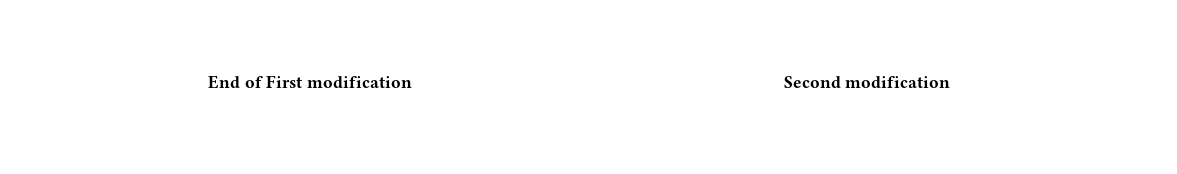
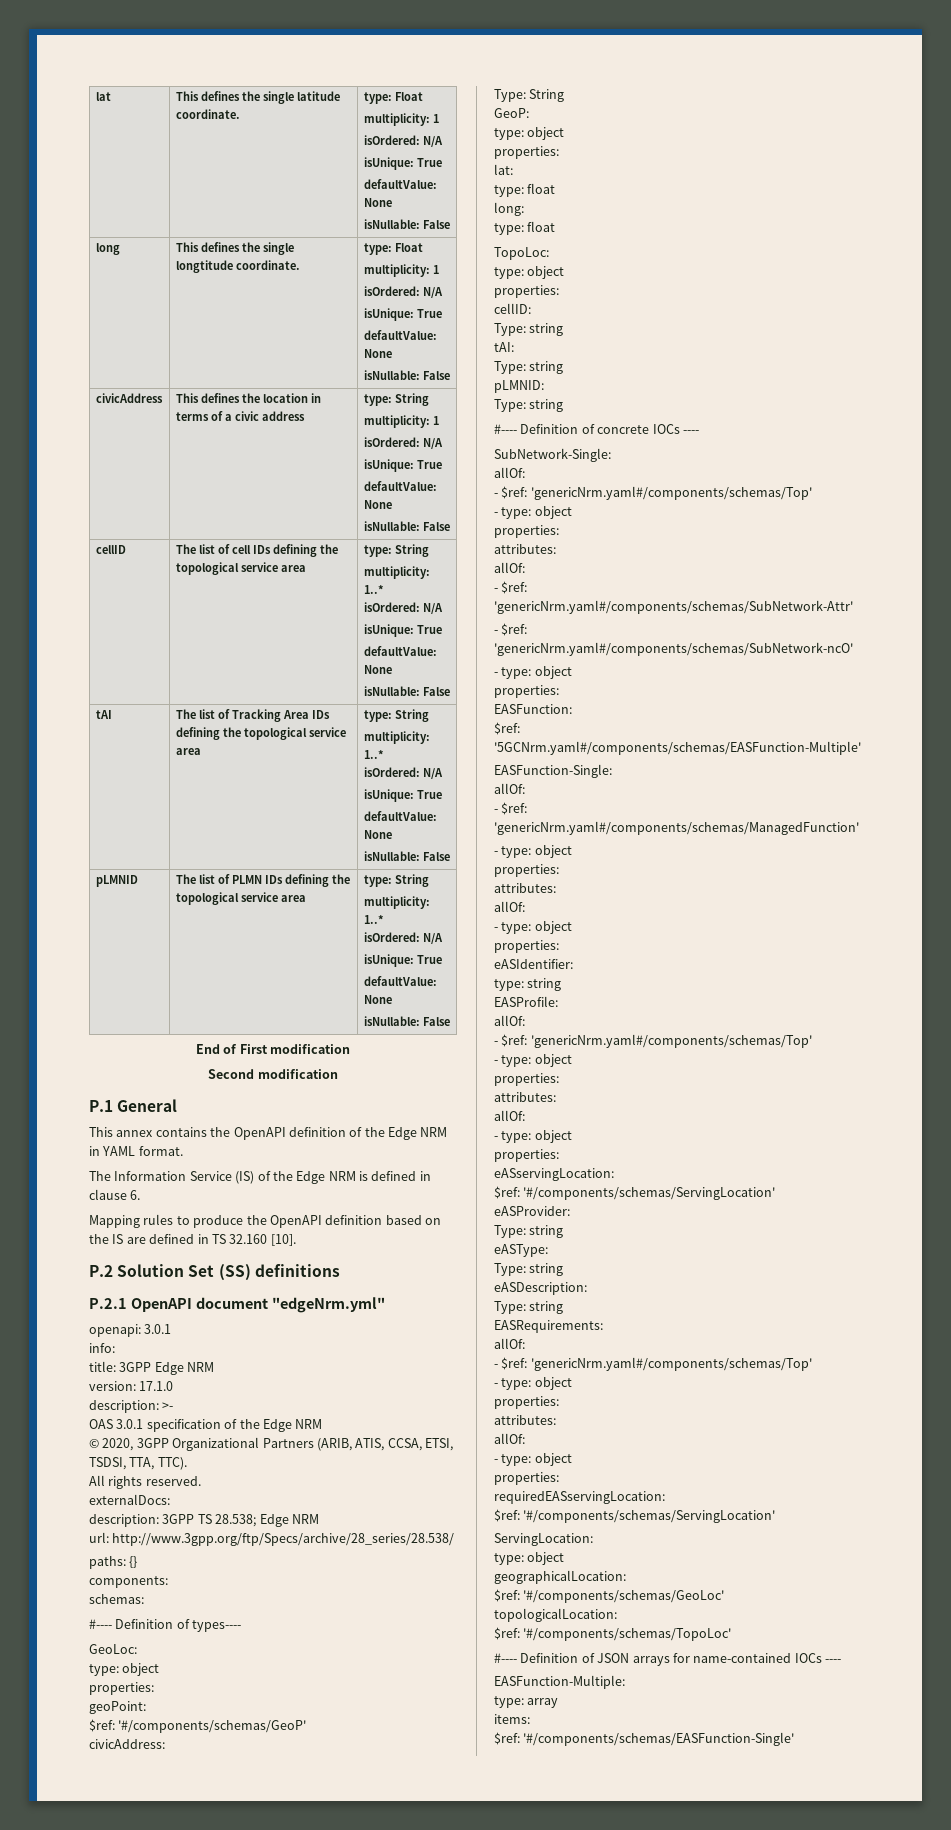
(207, 82) none -> [95,92,111,101] [175,91,340,104] [175,109,240,119] [363,92,423,104] [363,113,439,126] [363,135,443,147] [363,157,442,170] [363,179,437,189] [363,198,392,207] [363,219,450,229] [95,243,120,255] [175,242,294,255] [175,260,300,273] [363,243,423,255] [363,264,439,277] [363,286,443,298] [363,308,442,321] [363,330,437,340] [363,349,392,358] [363,370,450,380] [95,393,163,403] [175,393,321,403] [175,411,305,421] [363,393,429,406] [363,415,439,428] [363,437,443,449] [363,459,442,472] [363,481,437,491] [363,500,392,509] [363,521,450,531] [95,545,126,554] [175,544,338,557] [175,562,306,575] [363,544,429,557] [363,566,430,579] [363,585,384,594] [363,602,443,614] [363,624,442,637] [363,646,437,656] [363,665,392,674] [363,686,450,696] [95,710,112,719] [175,709,330,722] [175,727,346,740] [175,748,201,755] [363,709,429,722] [363,731,430,744] [363,750,384,759] [363,767,443,779] [363,789,442,802] [363,811,437,821] [363,830,392,839] [363,851,450,861] [95,875,138,887] [175,874,350,887] [175,892,306,905] [363,874,429,887] [363,896,430,909] [363,915,384,924] [363,932,443,944] [363,954,442,967] [363,976,437,986] [363,995,392,1004] [363,1016,450,1026] lat | This defines the single latitude coordinate. | type: Float // multiplicity: 1 // isOrdered: N/A // isUnique: True // defaultValue: None // isNullable: False // long | This defines the single longtitude coordinate. | type: Float // multiplicity: 1 // isOrdered: N/A // isUnique: True // defaultValue: None // isNullable: False // civicAddress | This defines the location in terms of a civic address | type: String // multiplicity: 1 // isOrdered: N/A // isUnique: True // defaultValue: None // isNullable: False // cellID | The list of cell IDs defining the topological service area | type: String // multiplicity: 1..* // isOrdered: N/A // isUnique: True // defaultValue: None // isNullable: False // tAI | The list of Tracking Area IDs defining the topological service area | type: String // multiplicity: 1..* // isOrdered: N/A // isUnique: True // defaultValue: None // isNullable: False // pLMNID | The list of PLMN IDs defining the topological service area | type: String // multiplicity: 1..* // isOrdered: N/A // isUnique: True // defaultValue: None // isNullable: False //
(951, 82) none -> [89,1099,178,1112] [89,1127,448,1140] [89,1146,183,1156] [89,1171,431,1184] [89,1189,141,1200] [89,1214,441,1228] [89,1234,296,1246] [89,1264,340,1281] [89,1297,385,1313] [89,1324,172,1337] [89,1343,115,1353] [89,1361,215,1375] [89,1381,174,1391] [89,1400,174,1413] [89,1419,323,1432] [89,1437,453,1451] [89,1457,187,1470] [89,1475,201,1489] [89,1494,170,1505] [89,1514,319,1527] [89,1532,455,1546] [89,1556,138,1569] [89,1576,168,1588] [89,1594,144,1604] [89,1619,242,1632] [89,1644,137,1654] [89,1663,160,1676] [89,1682,154,1695] [89,1701,146,1714] [89,1719,307,1733] [89,1739,165,1749] [494,89,565,102] [494,108,529,118] [494,127,565,140] [494,146,559,159] [494,164,513,175] [494,183,556,197] [494,202,524,216] [494,221,556,235] [494,247,549,260] [494,266,565,279] [494,285,559,298] [494,303,531,314] [494,323,564,336] [494,342,514,352] [494,361,564,374] [494,380,544,393] [494,399,564,412] [494,424,699,434] [494,448,611,462] [494,467,525,478] [494,486,812,500] [494,506,572,519] [494,525,559,538] [494,544,556,554] [494,562,525,573] [494,581,528,594] [494,600,853,614] [494,623,528,636] [494,642,853,656] [494,666,572,679] [494,685,559,698] [494,704,572,714] [494,722,520,735] [494,741,861,755] [494,764,612,778] [494,783,525,794] [494,802,528,815] [494,821,859,835] [494,845,572,858] [494,864,559,877] [494,883,556,893] [494,901,525,912] [494,921,572,934] [494,940,559,953] [494,959,573,969] [494,978,562,991] [494,996,558,1007] [494,1015,525,1026] [494,1034,812,1048] [494,1054,572,1067] [494,1073,559,1086] [494,1092,556,1102] [494,1110,525,1121] [494,1130,572,1143] [494,1149,559,1162] [494,1168,614,1181] [494,1186,776,1200] [494,1206,570,1216] [494,1225,564,1238] [494,1244,548,1257] [494,1263,564,1276] [494,1282,587,1295] [494,1301,564,1314] [494,1320,603,1333] [494,1338,525,1349] [494,1357,812,1371] [494,1377,572,1390] [494,1396,559,1409] [494,1415,556,1425] [494,1433,525,1444] [494,1453,572,1466] [494,1472,559,1485] [494,1491,665,1504] [494,1509,776,1523] [494,1533,593,1546] [494,1552,565,1565] [494,1570,626,1584] [494,1589,725,1603] [494,1608,617,1622] [494,1627,732,1641] [494,1653,841,1666] [494,1675,625,1689] [494,1696,559,1708] [494,1714,530,1724] [494,1732,795,1746] // P.1 General // This annex contains the OpenAPI definition of the Edge NRM in YAML format. // The Information Service (IS) of the Edge NRM is defined in clause 6. // Mapping rules to produce the OpenAPI definition based on the IS are defined in TS 32.160 [10]. // P.2 Solution Set (SS) definitions // P.2.1 OpenAPI document "edgeNrm.yml" // openapi: 3.0.1 // info: // title: 3GPP Edge NRM // version: 17.1.0 // description: >- // OAS 3.0.1 specification of the Edge NRM // © 2020, 3GPP Organizational Partners (ARIB, ATIS, CCSA, ETSI, TSDSI, TTA, TTC). // All rights reserved. // externalDocs: // description: 3GPP TS 28.538; Edge NRM // url: http://www.3gpp.org/ftp/Specs/archive/28_series/28.538/ // paths: {} // components: // schemas: // #---- Definition of types---- // GeoLoc: // type: object // properties: // geoPoint: // $ref: '#/components/schemas/GeoP' // civicAddress: // Type: String // GeoP: // type: object // properties: // lat: // type: float // long: // type: float // TopoLoc: // type: object // properties: // cellID: // Type: string // tAI: // Type: string // pLMNID: // Type: string // #---- Definition of concrete IOCs ---- // SubNetwork-Single: // allOf: // - $ref: 'genericNrm.yaml#/components/schemas/Top' // - type: object // properties: // attributes: // allOf: // - $ref: 'genericNrm.yaml#/components/schemas/SubNetwork-Attr' // - $ref: 'genericNrm.yaml#/components/schemas/SubNetwork-ncO' // - type: object // properties: // EASFunction: // $ref: '5GCNrm.yaml#/components/schemas/EASFunction-Multiple' // EASFunction-Single: // allOf: // - $ref: 'genericNrm.yaml#/components/schemas/ManagedFunction' // - type: object // properties: // attributes: // allOf: // - type: object // properties: // eASIdentifier: // type: string // EASProfile: // allOf: // - $ref: 'genericNrm.yaml#/components/schemas/Top' // - type: object // properties: // attributes: // allOf: // - type: object // properties: // eASservingLocation: // $ref: '#/components/schemas/ServingLocation' // eASProvider: // Type: string // eASType: // Type: string // eASDescription: // Type: string // EASRequirements: // allOf: // - $ref: 'genericNrm.yaml#/components/schemas/Top' // - type: object // properties: // attributes: // allOf: // - type: object // properties: // requiredEASservingLocation: // $ref: '#/components/schemas/ServingLocation' // ServingLocation: // type: object // geographicalLocation: // $ref: '#/components/schemas/GeoLoc' // topologicalLocation: // $ref: '#/components/schemas/TopoLoc' // #---- Definition of JSON arrays for name-contained IOCs ---- // EASFunction-Multiple: // type: array // items: // $ref: '#/components/schemas/EASFunction-Single'

